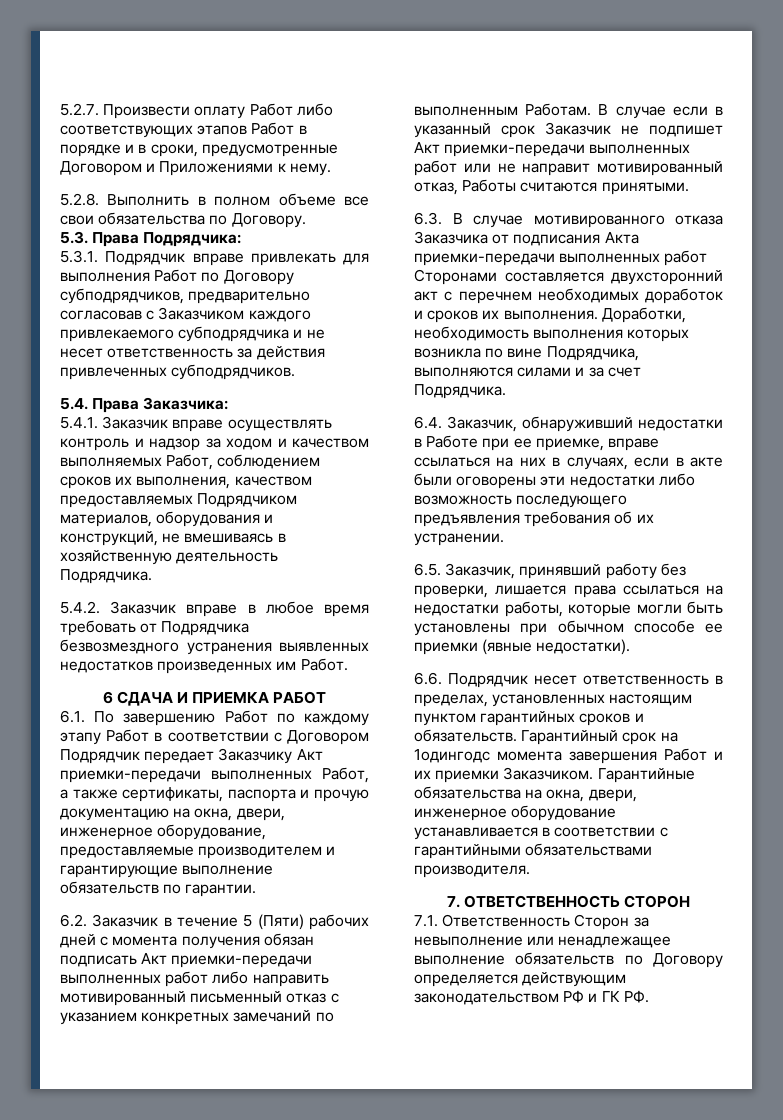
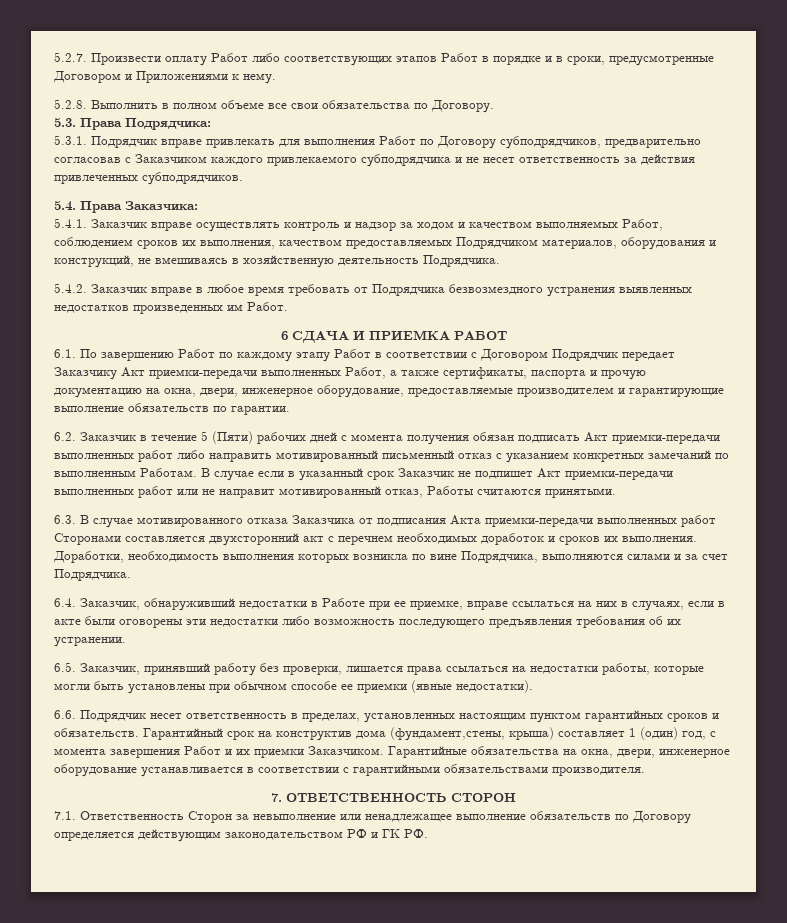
[414,749,490,763] 1одингодс -> [276,727,716,741] конструктив дома (фундамент,стены, крыша) составляет 1 (один) год, с

